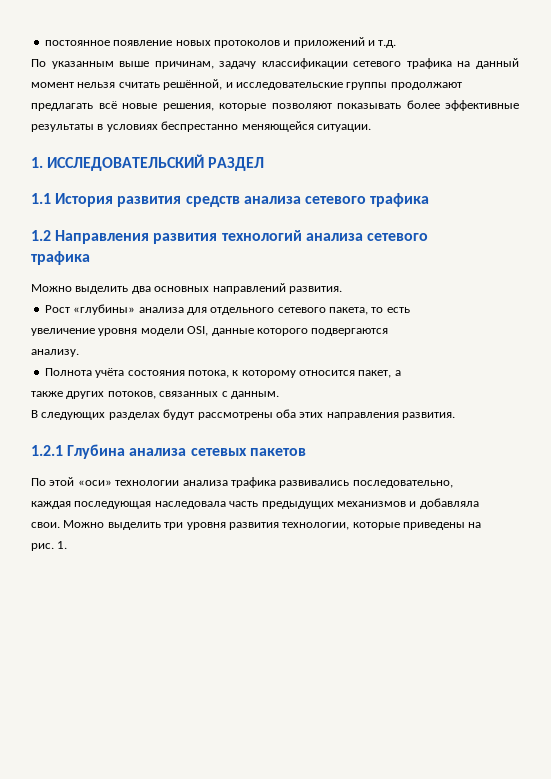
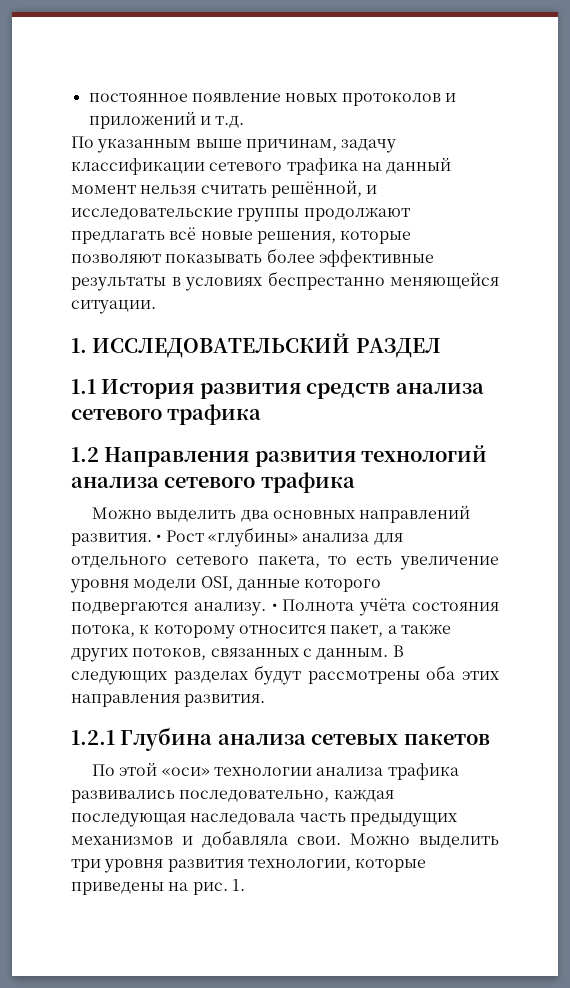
(428, 237) // -> (256, 482) none
(342, 290) // -> [156,534,162,542] •
(410, 310) // -> (393, 560) none
(389, 332) // -> (188, 608) none
(79, 353) // -> [271,603,277,611] •
(401, 373) // -> (397, 629) none
(279, 395) // -> (389, 654) none
(453, 484) // -> (330, 796) none
(479, 503) // -> (288, 839) none
(482, 525) // -> (189, 886) none

